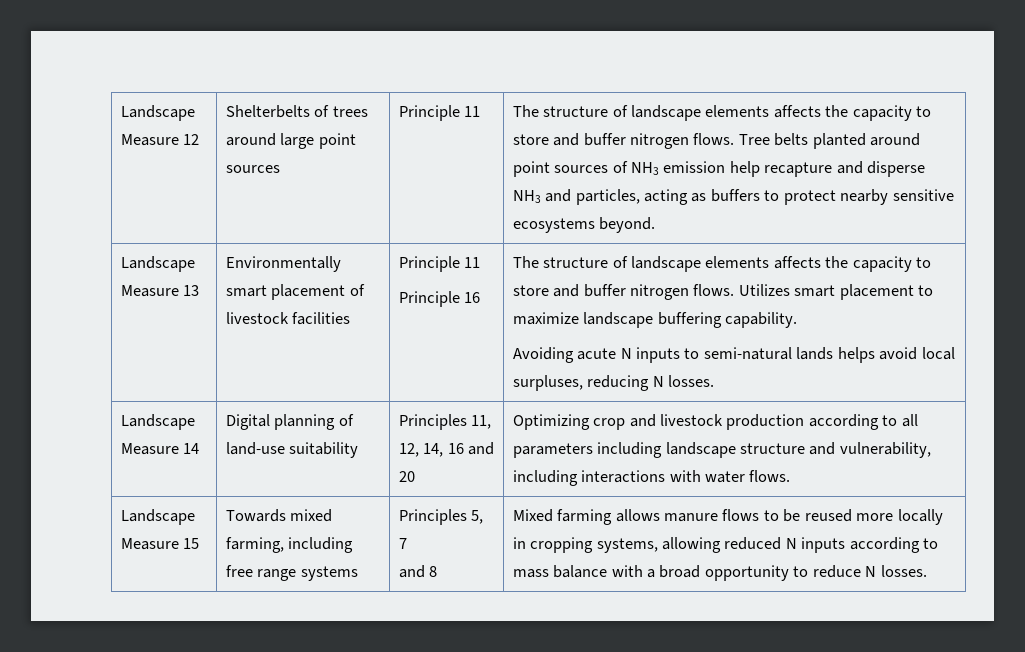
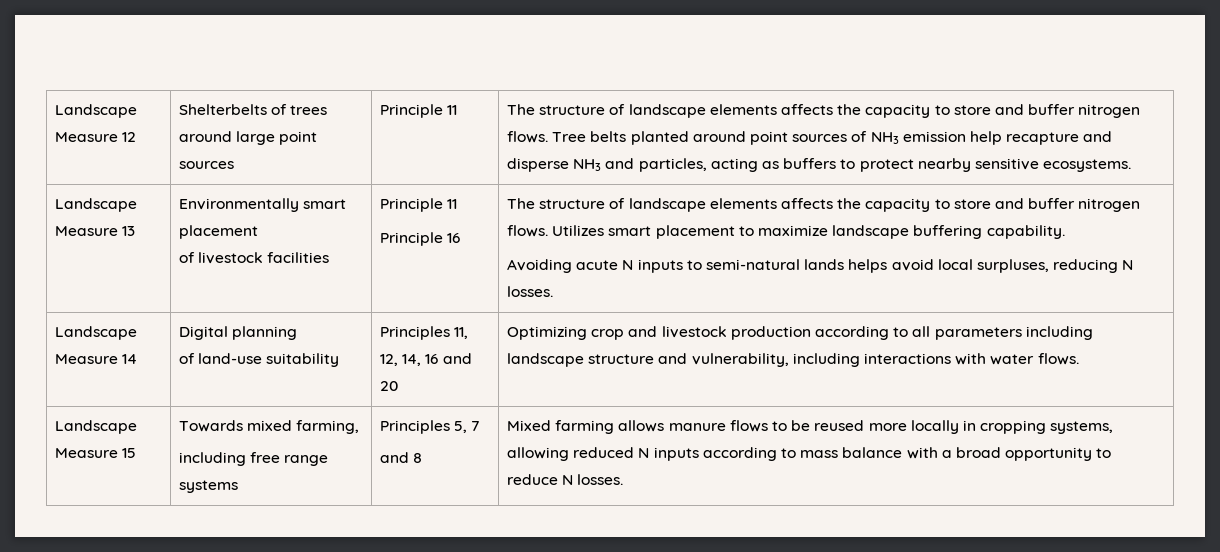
[512,217,656,233] ecosystems beyond. -> [1043,159,1132,172] ecosystems.
(346, 292) none -> (259, 232) //
(336, 422) none -> (298, 333) //
(284, 545) none -> (360, 427) //

